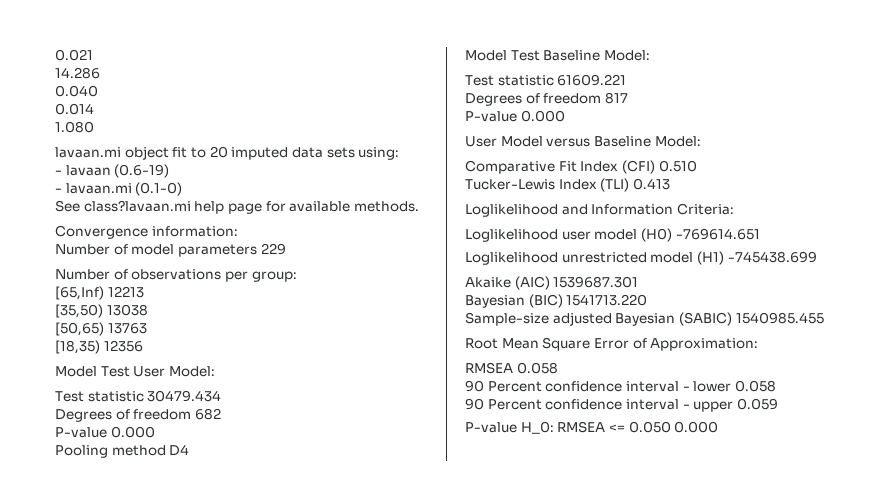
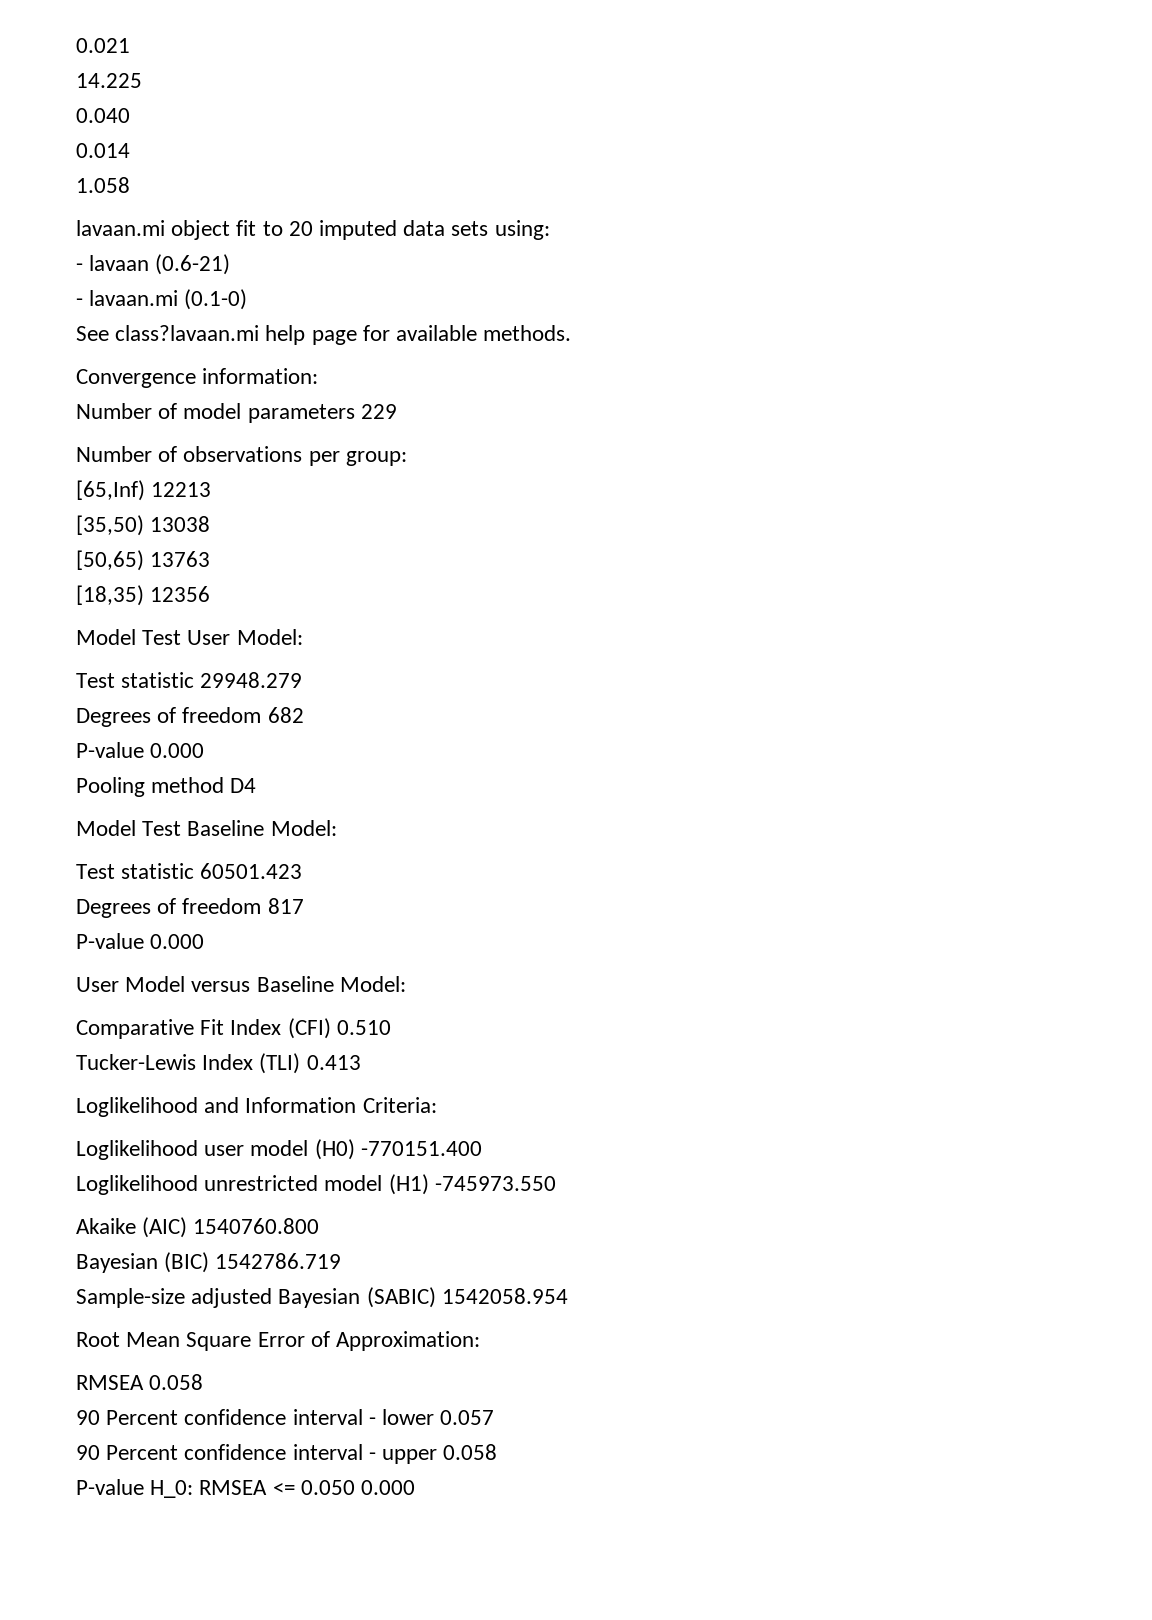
[55,67,100,79] 14.286 -> [76,73,142,88] 14.225
[55,121,94,133] 1.080 -> [76,177,130,193] 1.058
[114,164,170,178] (0.6-19) -> [155,254,231,275] (0.6-21)
[147,390,222,402] 30479.434 -> [200,672,303,688] 29948.279
[557,74,627,86] 61609.221 -> [200,863,303,879] 60501.423
[675,228,760,240] -769614.651 -> [360,1141,482,1156] -770151.400
[727,251,817,263] -745438.699 -> [434,1176,556,1191] -745973.550
[553,276,639,288] 1539687.301 -> [193,1218,320,1234] 1540760.800
[566,294,648,306] 1541713.220 -> [215,1253,342,1269] 1542786.719
[735,312,824,324] 1540985.455 -> [441,1288,568,1304] 1542058.954
[734,380,776,392] 0.058 -> [440,1410,495,1425] 0.057
[736,398,778,410] 0.059 -> [443,1444,498,1460] 0.058

